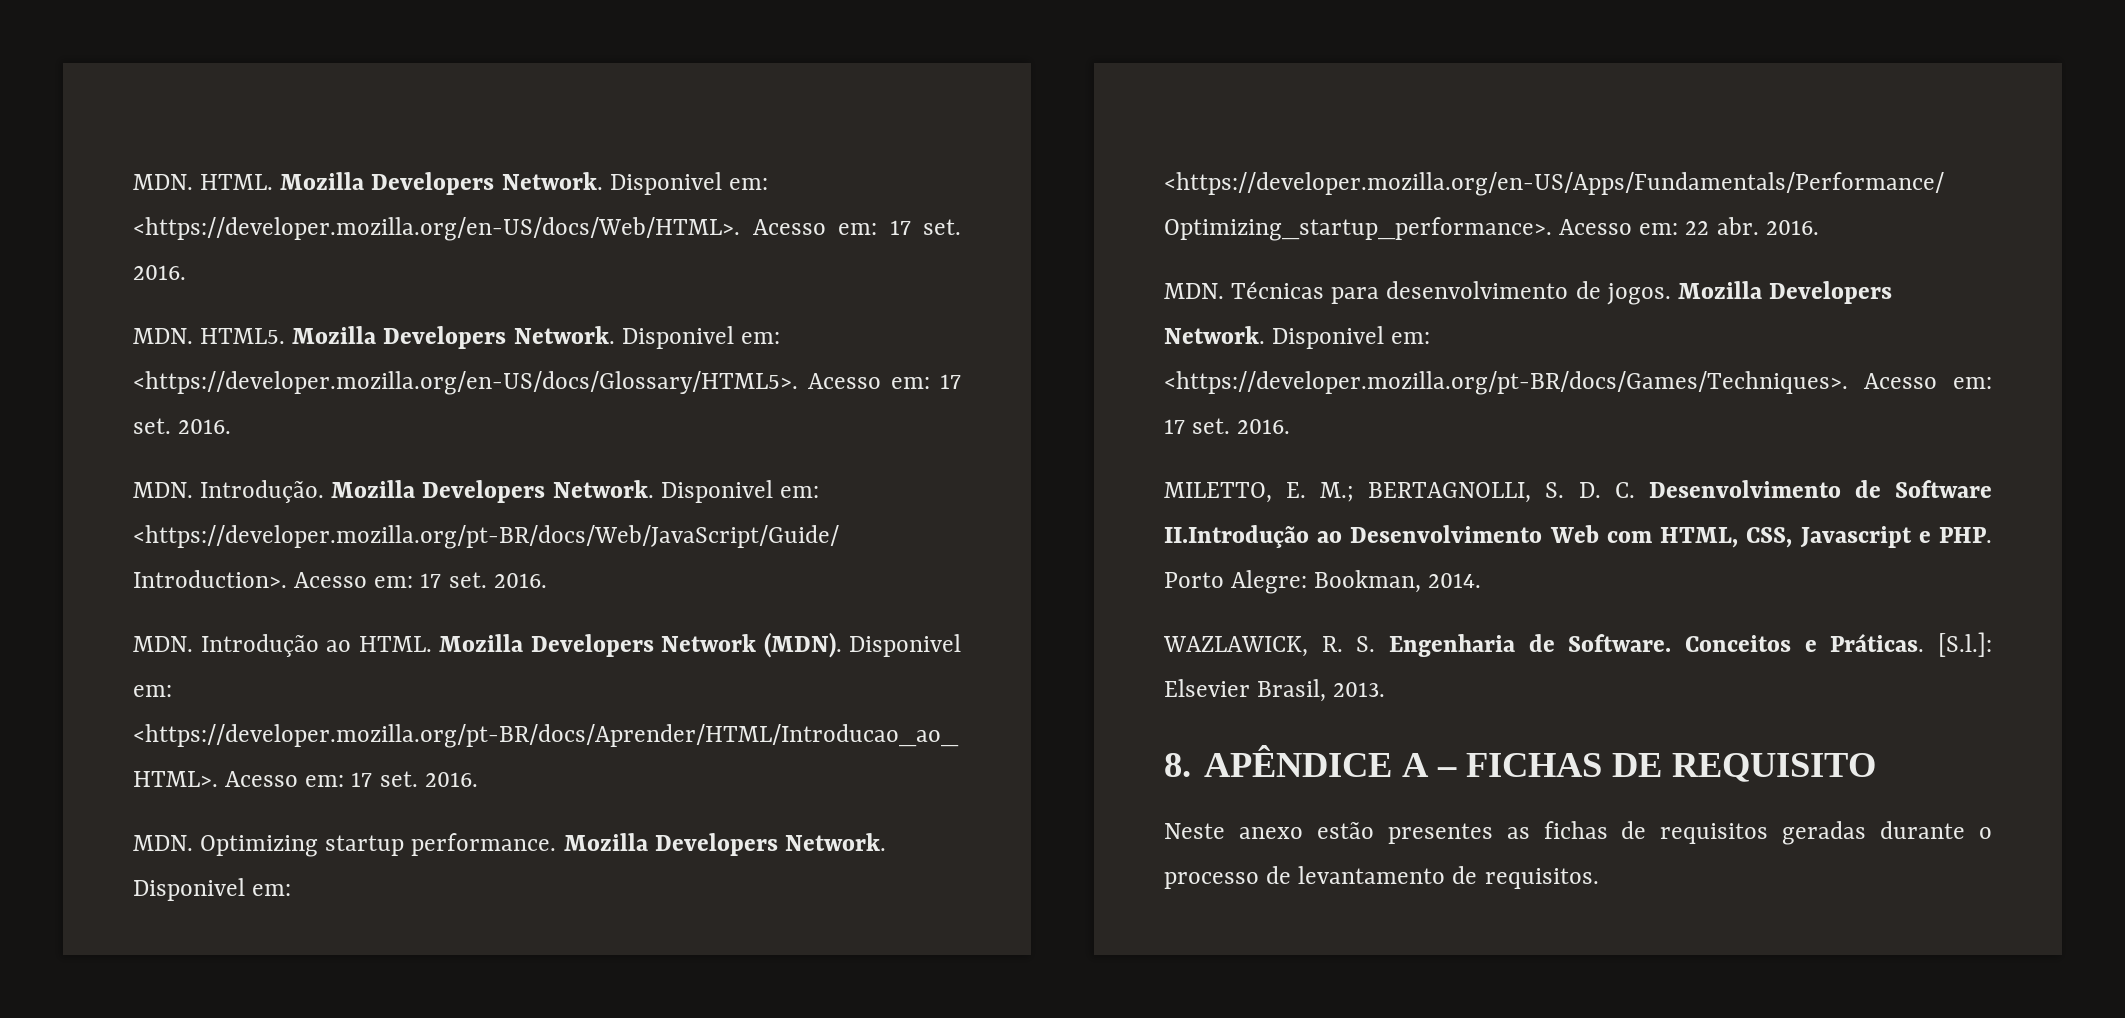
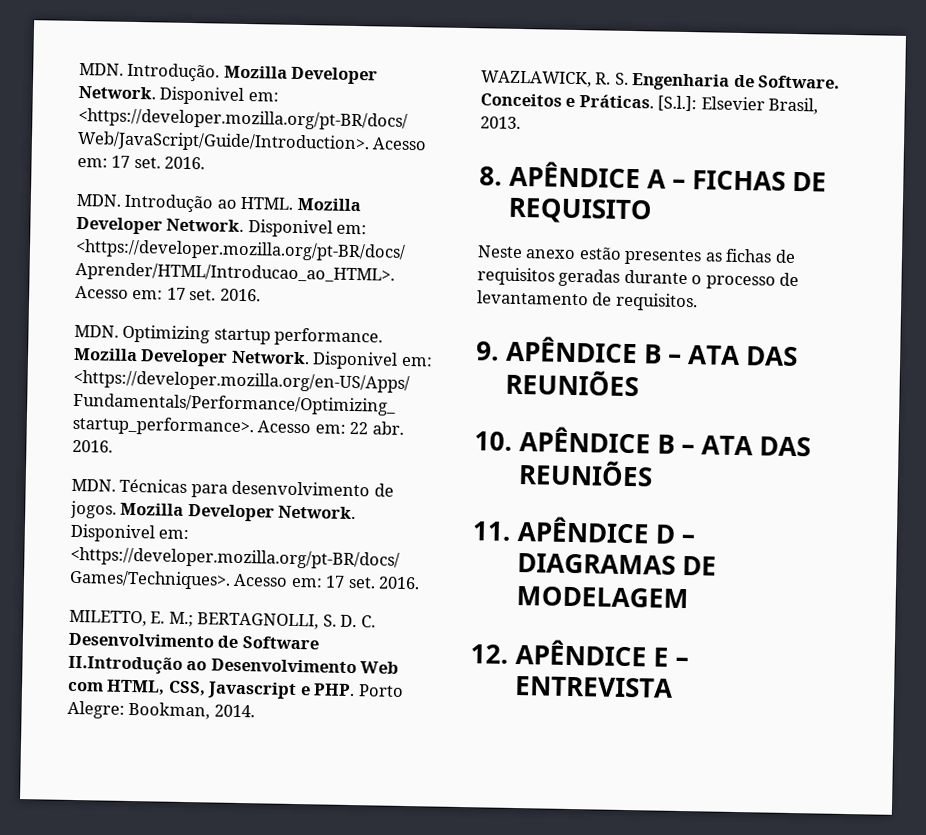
[133,172,768,195] [133,217,961,241] [133,265,186,280] [133,326,780,349] [133,371,961,395] [133,418,232,434] [133,482,193,498] MDN. HTML. Mozilla Developers Network. Disponivel em: <https://developer.mozilla.org/en-US/docs/Web/HTML>. Acesso em: 17 set. 2016. // MDN. HTML5. Mozilla Developers Network. Disponivel em: <https://developer.mozilla.org/en-US/docs/Glossary/HTML5>. Acesso em: 17 set. 2016. // MDN. -> [79,62,124,76] MDN.
[422,480,546,503] Developers -> [291,66,379,85] Developer
[530,632,842,658] Developers Network (MDN). -> [76,216,245,235] Developer Network.
[654,833,778,856] Developers -> [140,349,229,367] Developer
[1769,281,1893,304] Developers -> [187,504,275,522] Developer
(1599, 878) none -> [476,335,799,367] [505,368,640,397] [474,426,812,457] [518,459,654,487] [472,516,696,545] [517,553,718,576] [516,586,690,609] [470,638,690,668] [514,675,674,698] // 9. APÊNDICE B – ATA DAS REUNIÕES // 10. APÊNDICE B – ATA DAS REUNIÕES // 11. APÊNDICE D – DIAGRAMAS DE MODELAGEM // 12. APÊNDICE E – ENTREVISTA

